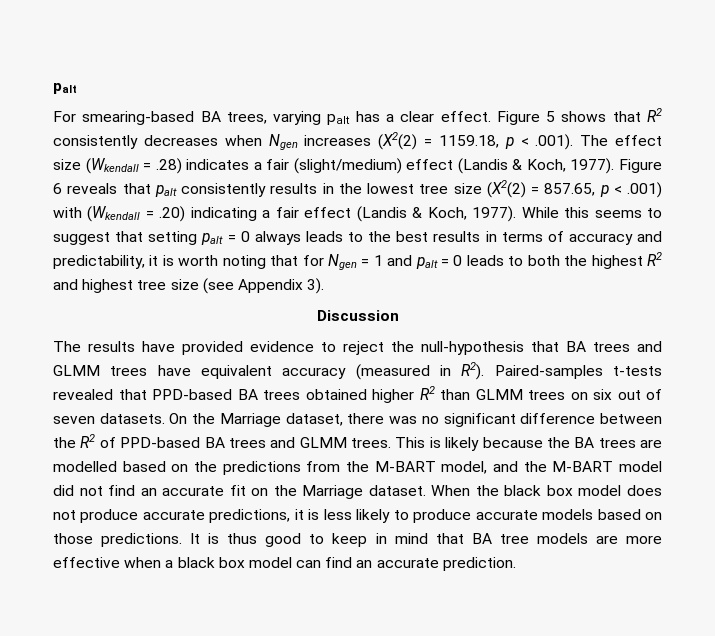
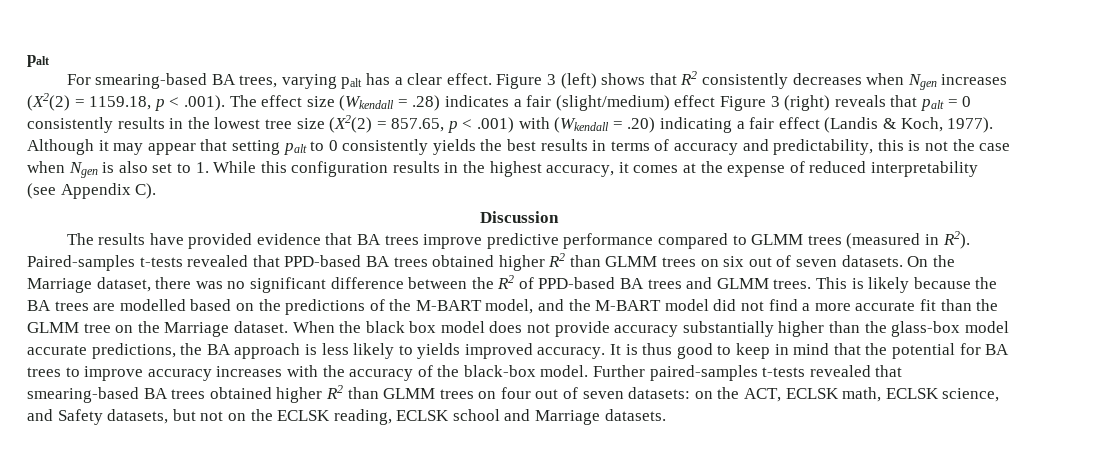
[546,111,556,122] 5 -> [547,73,597,89] 3 (left)
[457,158,663,174] [53,183,62,194] (Landis & Koch, 1977). Figure 6 -> [720,95,831,111] Figure 3 (right)
(177, 191) none -> [947,96,972,107] = 0
[521,207,663,218] [53,231,363,245] While this seems to suggest that setting palt = 0 always leads to -> [27,139,476,155] Although it may appear that setting palt to 0 consistently yields
[149,252,663,270] [53,279,199,293] it is worth noting that for Ngen = 1 and palt = 0 leads to both the highest R2 and highest tree size -> [877,139,1011,151] [27,161,978,178] this is not the case when Ngen is also set to 1. While this configuration results in the highest accuracy, it comes at the expense of reduced interpretability
[307,278,325,294] 3). -> [135,183,157,199] C).
[321,341,662,355] [53,365,347,379] to reject the null-hypothesis that BA trees and GLMM trees have equivalent accuracy -> [325,233,842,249] that BA trees improve predictive performance compared to GLMM trees
[306,461,341,472] from -> [369,299,385,311] of
[140,485,246,496] an accurate fit -> [802,299,999,311] [27,322,111,333] a more accurate fit than the GLMM tree
[80,509,662,523] [53,533,183,547] produce accurate predictions, it is less likely to produce accurate models based on those predictions. -> [554,321,1009,337] [27,343,606,359] provide accuracy substantially higher than the glass-box model accurate predictions, the BA approach is less likely to yields improved accuracy.
[471,533,662,544] [53,557,516,571] BA tree models are more effective when a black box model can find an accurate prediction. -> [865,343,1010,359] [27,365,903,381] [27,385,1000,403] [27,409,666,425] the potential for BA trees to improve accuracy increases with the accuracy of the black-box model. Further paired-samples t-tests revealed that smearing-based BA trees obtained higher R2 than GLMM trees on four out of seven datasets: on the ACT, ECLSK math, ECLSK science, and Safety datasets, but not on the ECLSK reading, ECLSK school and Marriage datasets.

